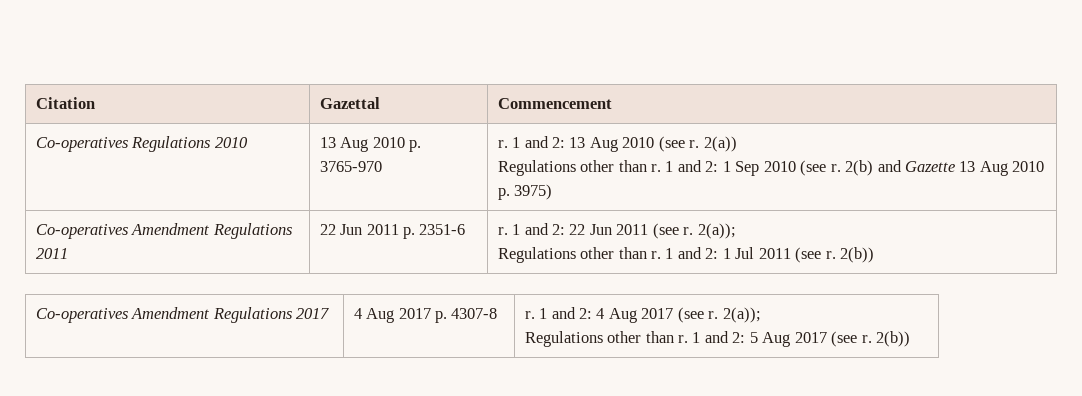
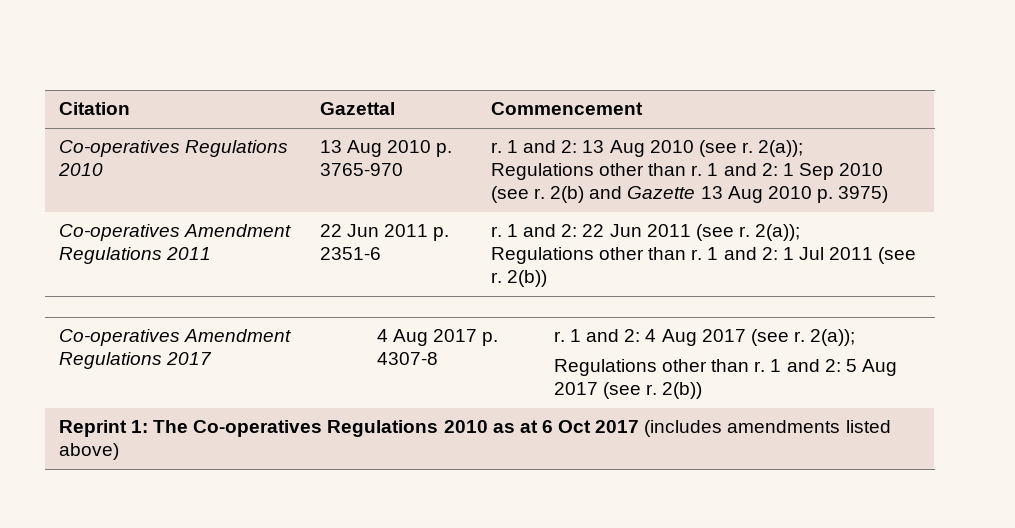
[703,136,737,152] 2(a)) -> [758,140,804,157] 2(a));
(911, 339) none -> [58,420,891,437] [58,443,119,460] // Reprint 1: The Co-operatives Regulations 2010 as at 6 Oct 2017 (includes amendments listed above)

